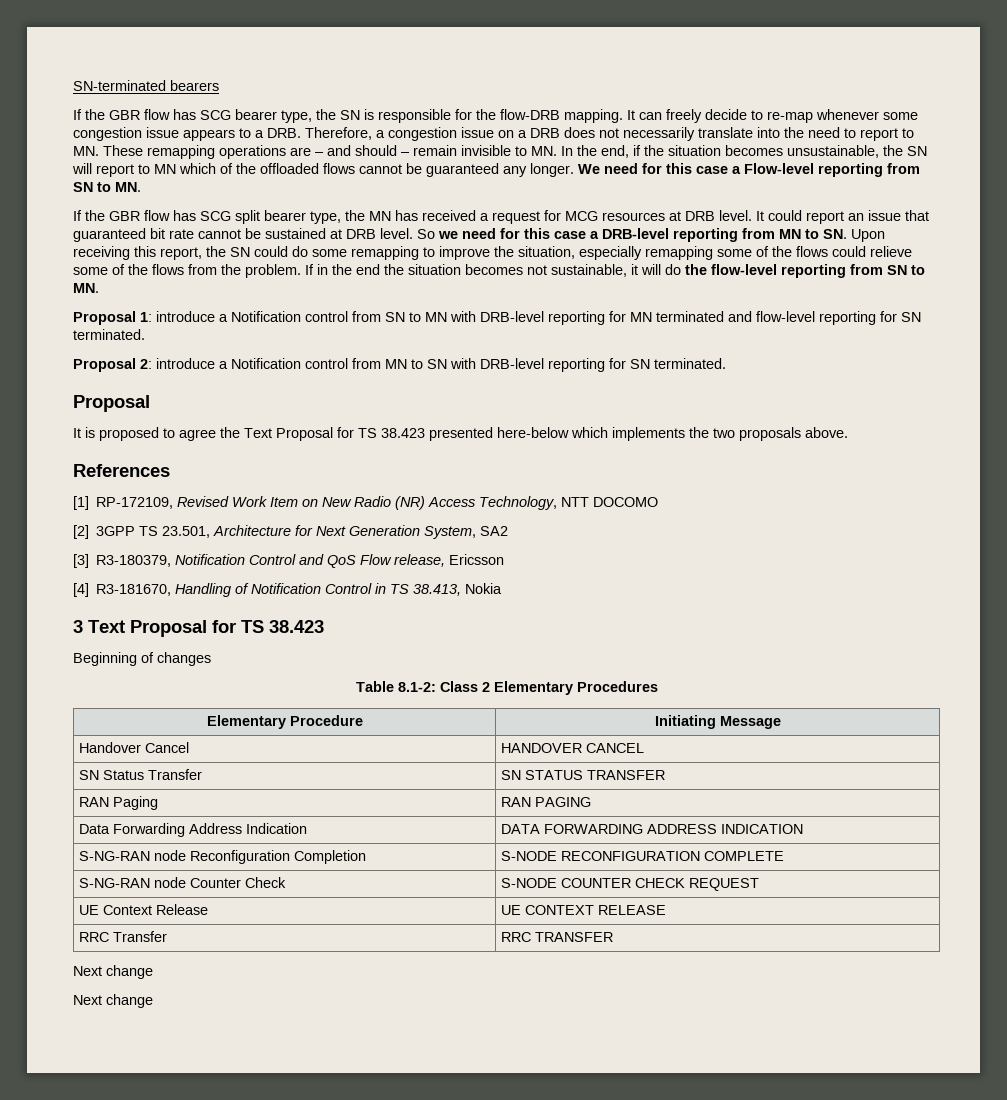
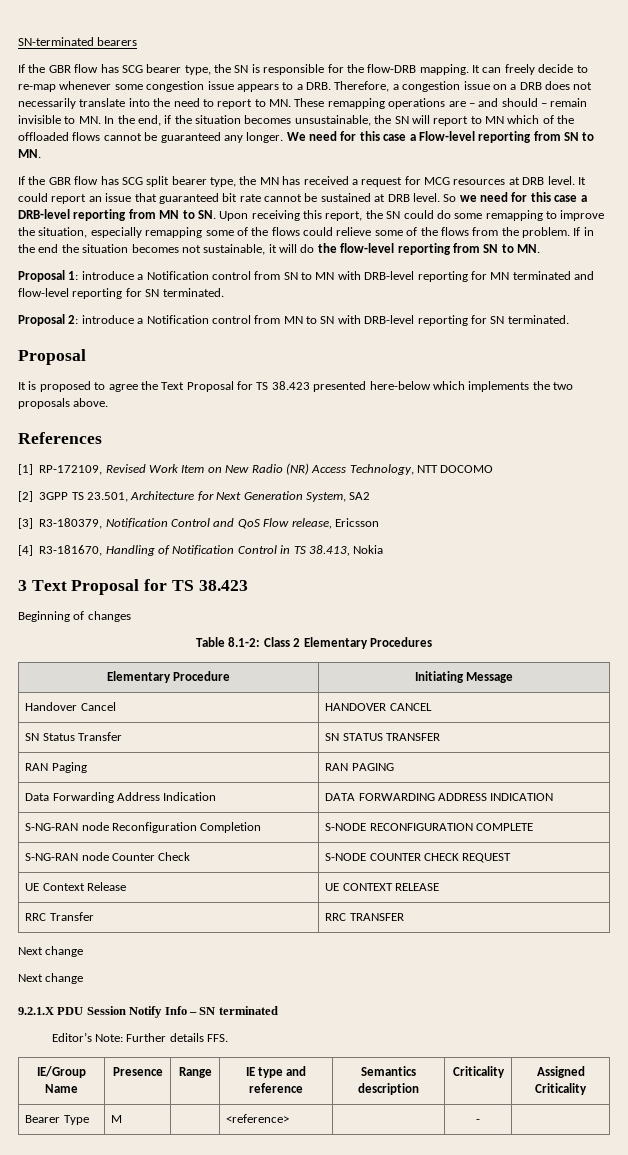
(153, 1001) none -> [18,1006,278,1018] [51,1032,229,1042] [37,1066,86,1078] [45,1084,78,1093] [112,1067,163,1076] [178,1067,212,1078] [245,1066,307,1078] [249,1083,303,1093] [361,1066,416,1076] [358,1083,419,1095] [452,1066,505,1078] [536,1066,585,1078] [535,1083,587,1095] [25,1115,89,1125] [111,1115,123,1123] [226,1114,290,1123] [476,1119,480,1123] // 9.2.1.X PDU Session Notify Info – SN terminated // Editor’s Note: Further details FFS. // IE/Group Name | Presence | Range | IE type and reference | Semantics description | Criticality | Assigned Criticality // Bearer Type | M | | <reference> | | - |

